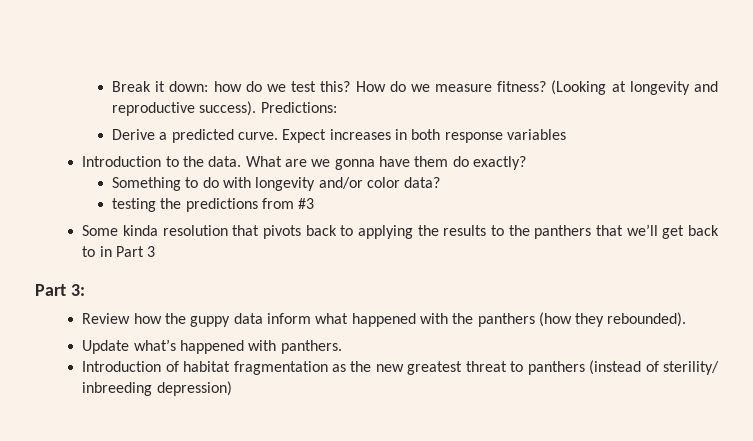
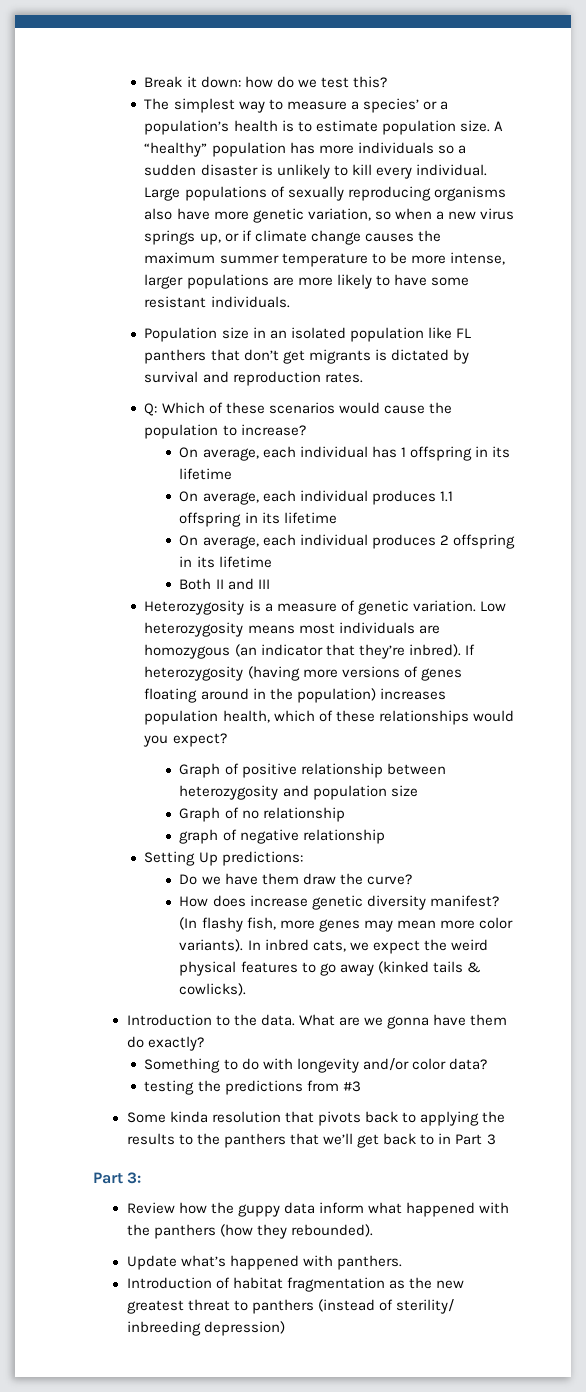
[355,80,719,95] [111,101,337,116] [111,129,566,143] How do we measure fitness? (Looking at longevity and reproductive success). Predictions: // Derive a predicted curve. Expect increases in both response variables -> [144,98,448,113] [144,120,503,135] [144,142,466,157] [144,164,487,179] [144,186,506,201] [144,208,514,223] [144,230,441,245] [144,252,505,267] [144,274,469,289] [144,296,290,308] [144,327,471,342] [144,349,469,364] [144,371,363,386] [144,402,452,416] [144,424,306,439] [179,446,510,461] [179,468,233,480] [179,490,453,505] [179,512,337,527] [179,534,515,549] [179,556,272,568] [179,578,270,590] [144,600,506,615] [144,622,440,637] [144,644,475,659] [144,666,462,681] [144,688,446,703] [144,710,514,725] [143,733,227,747] [179,763,446,778] [179,785,418,800] [179,807,345,822] [179,829,385,844] [144,851,303,866] [179,873,412,885] [179,895,499,910] [179,917,513,932] [179,939,488,954] [179,961,481,976] [179,983,247,996] // The simplest way to measure a species’ or a population’s health is to estimate population size. A “healthy” population has more individuals so a sudden disaster is unlikely to kill every individual. Large populations of sexually reproducing organisms also have more genetic variation, so when a new virus springs up, or if climate change causes the maximum summer temperature to be more intense, larger populations are more likely to have some resistant individuals. // Population size in an isolated population like FL panthers that don’t get migrants is dictated by survival and reproduction rates. // Q: Which of these scenarios would cause the population to increase? // On average, each individual has 1 offspring in its lifetime // On average, each individual produces 1.1 offspring in its lifetime // On average, each individual produces 2 offspring in its lifetime // Both II and III // Heterozygosity is a measure of genetic variation. Low heterozygosity means most individuals are homozygous (an indicator that they’re inbred). If heterozygosity (having more versions of genes floating around in the population) increases population health, which of these relationships would you expect? // Graph of positive relationship between heterozygosity and population size // Graph of no relationship // graph of negative relationship // Setting Up predictions: // Do we have them draw the curve? // How does increase genetic diversity manifest? (In flashy fish, more genes may mean more color variants). In inbred cats, we expect the weird physical features to go away (kinked tails & cowlicks).

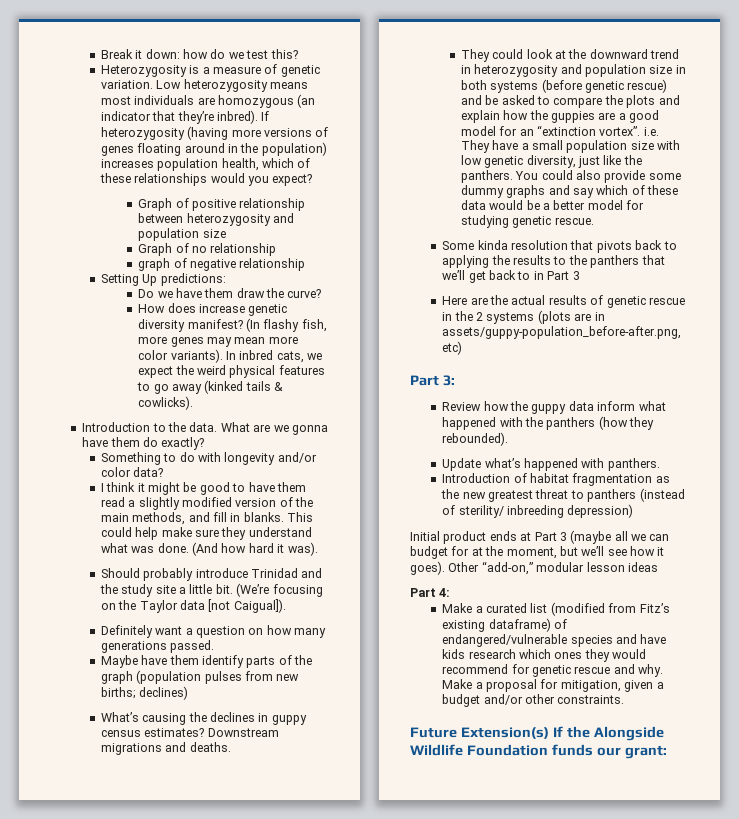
[144,98,448,113] [144,120,503,135] [144,142,466,157] [144,164,487,179] [144,186,506,201] [144,208,514,223] [144,230,441,245] [144,252,505,267] [144,274,469,289] [144,296,290,308] [144,327,471,342] [144,349,469,364] [144,371,363,386] [144,402,452,416] [144,424,306,439] [179,446,510,461] [179,468,233,480] [179,490,453,505] [179,512,337,527] [179,534,515,549] [179,556,272,568] [179,578,270,590] // The simplest way to measure a species’ or a population’s health is to estimate population size. A “healthy” population has more individuals so a sudden disaster is unlikely to kill every individual. Large populations of sexually reproducing organisms also have more genetic variation, so when a new virus springs up, or if climate change causes the maximum summer temperature to be more intense, larger populations are more likely to have some resistant individuals. // Population size in an isolated population like FL panthers that don’t get migrants is dictated by survival and reproduction rates. // Q: Which of these scenarios would cause the population to increase? // On average, each individual has 1 offspring in its lifetime // On average, each individual produces 1.1 offspring in its lifetime // On average, each individual produces 2 offspring in its lifetime // Both II and III -> (298, 54) none
[144,1080,361,1095] testing the predictions from #3 -> [100,482,306,495] [100,497,314,510] [100,512,314,525] [100,527,312,540] [100,542,318,556] [100,568,323,581] [99,583,323,597] [100,599,286,613] [100,625,327,638] [100,640,215,653] [100,655,313,668] [100,670,300,684] [100,686,189,700] [100,712,307,725] [100,728,279,737] [100,742,231,755] [460,49,680,62] [460,64,686,77] [460,79,668,93] [460,95,680,108] [460,110,660,123] [460,125,659,136] [460,140,681,153] [460,155,642,168] [460,170,681,183] [460,185,679,198] [460,200,645,210] [460,215,594,228] I think it might be good to have them read a slightly modified version of the main methods, and fill in blanks. This could help make sure they understand what was done. (And how hard it was). // Should probably introduce Trinidad and the study site a little bit. (We’re focusing on the Taylor data [not Caigual]). // Definitely want a question on how many generations passed. // Maybe have them identify parts of the graph (population pulses from new births; declines) // What’s causing the declines in guppy census estimates? Downstream migrations and deaths. // They could look at the downward trend in heterozygosity and population size in both systems (before genetic rescue) and be asked to compare the plots and explain how the guppies are a good model for an “extinction vortex”. i.e. They have a small population size with low genetic diversity, just like the panthers. You could also provide some dummy graphs and say which of these data would be a better model for studying genetic rescue.
(496, 1139) none -> [442,295,685,308] [442,310,605,324] [442,326,682,339] [442,341,463,355] // Here are the actual results of genetic rescue in the 2 systems (plots are in assets/guppy-population_before-after.png, etc)
(286, 1328) none -> [410,530,670,544] [410,546,665,559] [410,561,658,575] [410,588,451,597] [442,602,670,616] [442,618,568,632] [442,634,667,647] [442,649,647,662] [442,664,664,677] [442,679,664,692] [442,694,625,707] [410,726,664,741] [410,744,667,759] // Initial product ends at Part 3 (maybe all we can budget for at the moment, but we’ll see how it goes). Other “add-on,” modular lesson ideas // Part 4: // Make a curated list (modified from Fitz’s existing dataframe) of endangered/vulnerable species and have kids research which ones they would recommend for genetic rescue and why. Make a proposal for mitigation, given a budget and/or other constraints. // Future Extension(s) If the Alongside Wildlife Foundation funds our grant:

